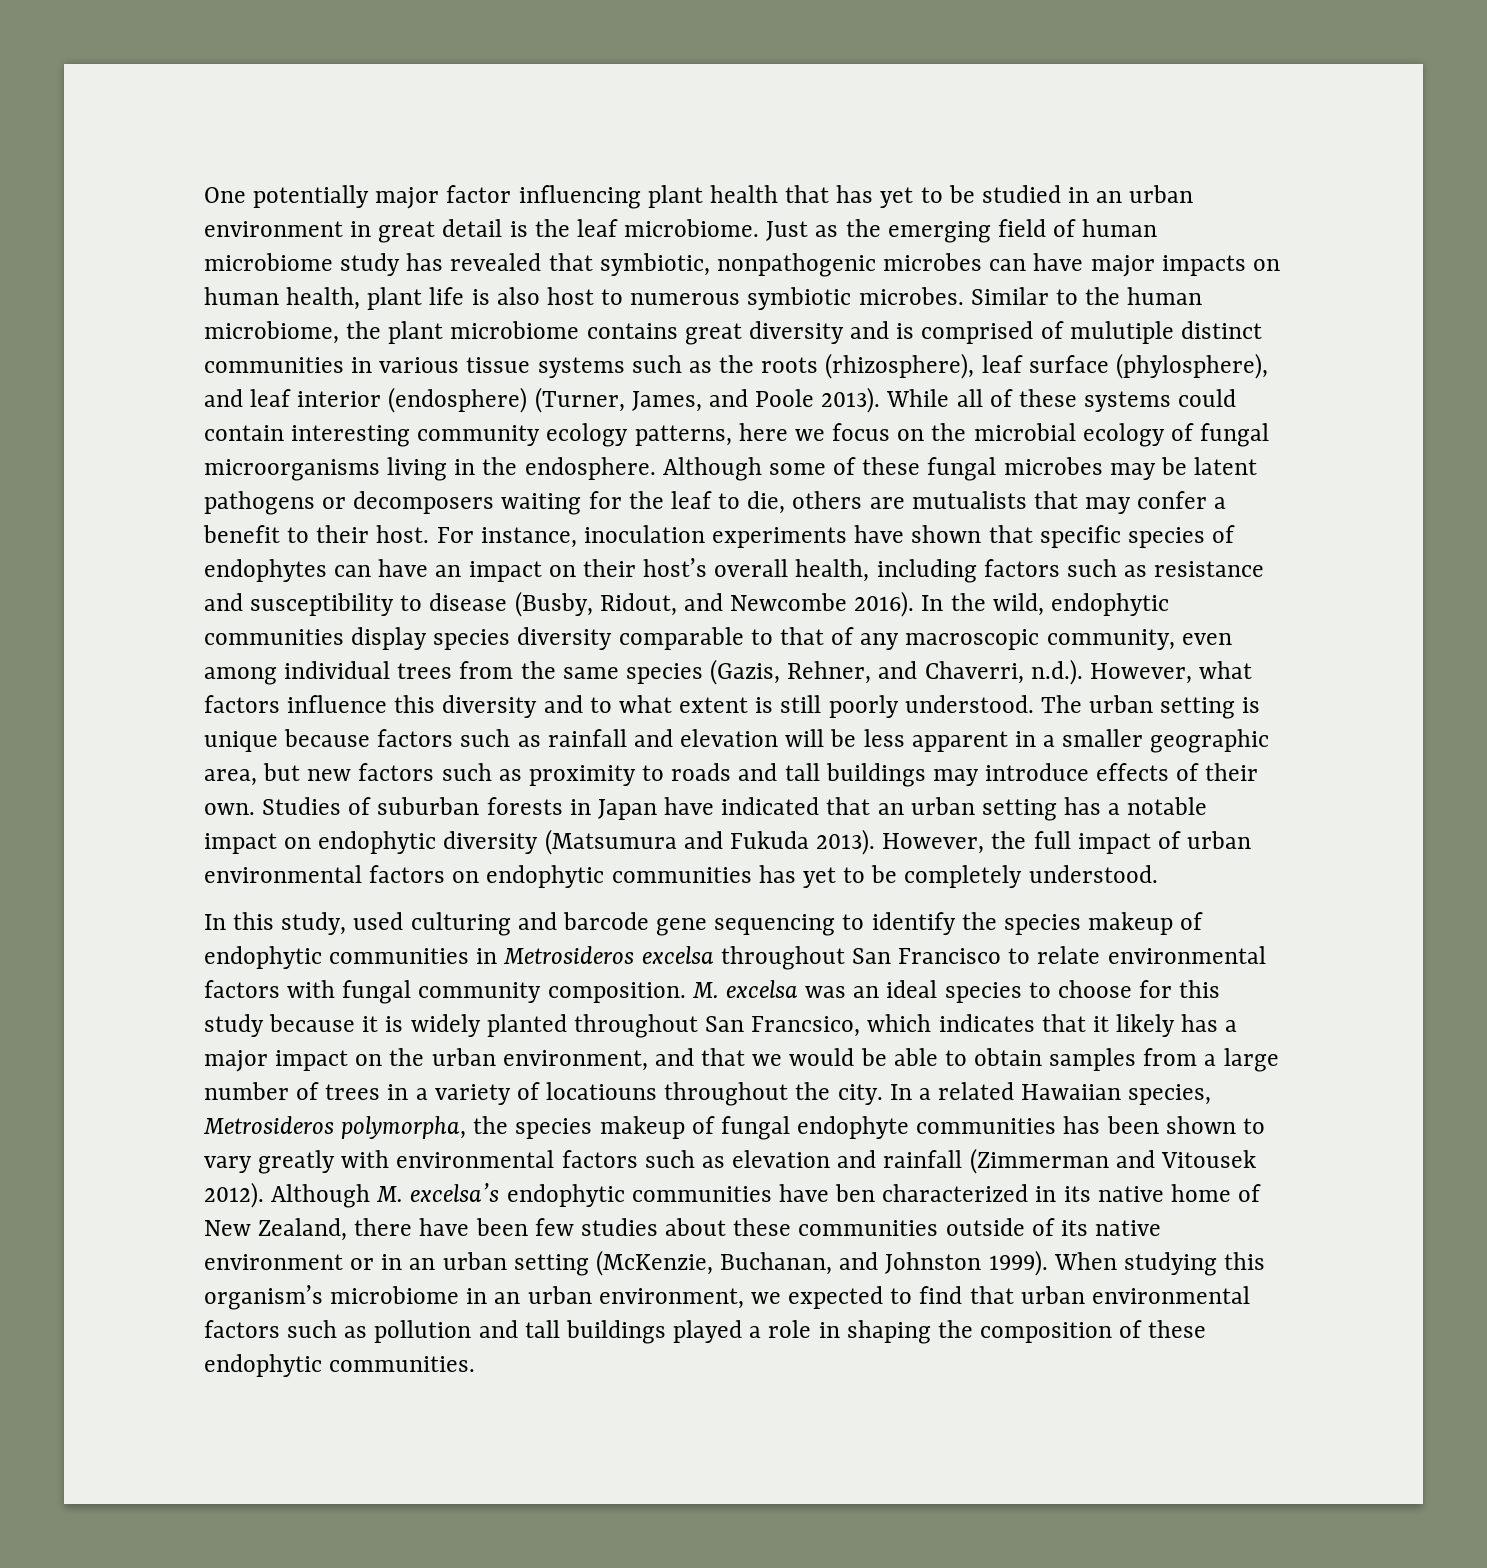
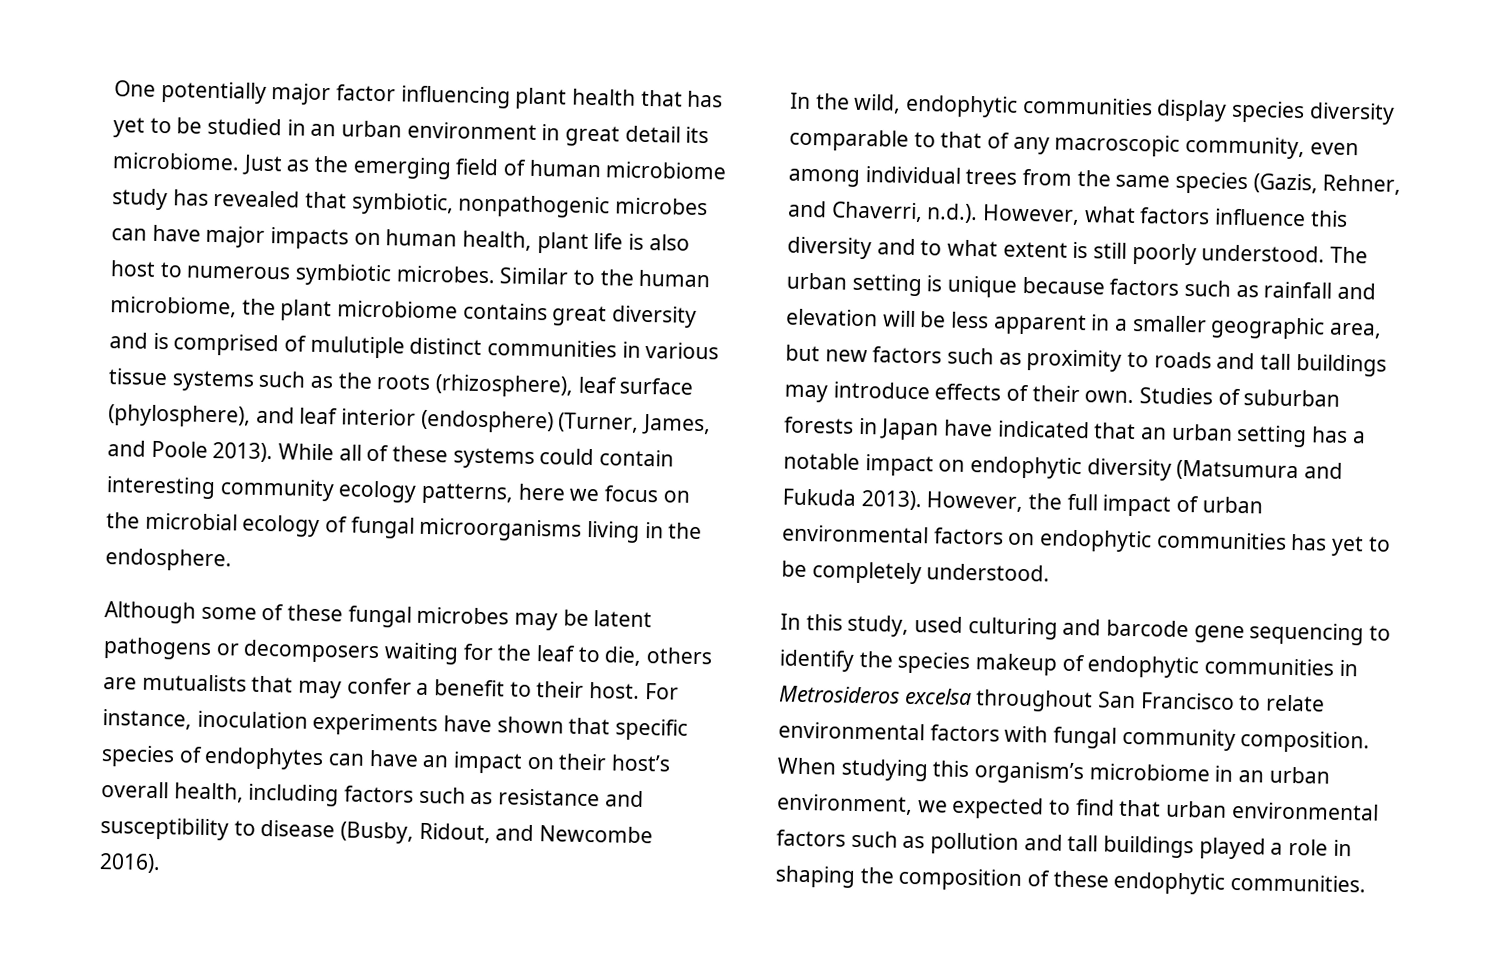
[509,219,618,237] is the leaf -> [685,126,710,144] its
(656, 468) none -> (232, 560) //
(915, 604) none -> (161, 863) //
[691,980,1221,1003] [204,1014,1238,1038] [204,1048,1279,1072] [204,1082,1212,1106] [203,1116,1265,1140] [204,1148,1256,1174] [204,1182,1262,1208] [204,1218,1162,1241] [204,1250,1048,1276] M. excelsa was an ideal species to choose for this study because it is widely planted throughout San Francsico, which indicates that it likely has a major impact on the urban environment, and that we would be able to obtain samples from a large number of trees in a variety of locatiouns throughout the city. In a related Hawaiian species, Metrosideros polymorpha, the species makeup of fungal endophyte communities has been shown to vary greatly with environmental factors such as elevation and rainfall (Zimmerman and Vitousek 2012). Although M. excelsa’s endophytic communities have ben characterized in its native home of New Zealand, there have been few studies about these communities outside of its native environment or in an urban setting (McKenzie, Buchanan, and Johnston 1999). -> (1371, 742) none

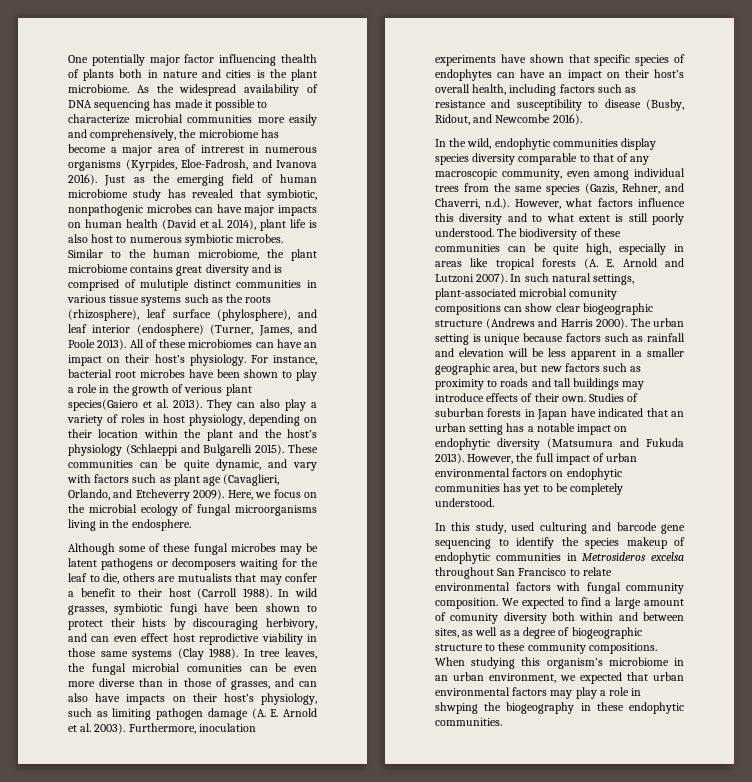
[514,87,724,110] [113,117,710,147] [112,152,240,171] plant health that has yet to be studied in an urban environment in great detail its microbiome. -> [281,54,317,63] [68,69,317,81] [68,84,318,96] [68,99,268,111] [68,114,317,126] [68,129,279,141] [68,144,317,156] [68,159,317,171] [68,174,97,185] thealth of plants both in nature and cities is the plant microbiome. As the widespread availability of DNA sequencing has made it possible to characterize microbial communities more easily and comprehensively, the microbiome has become a major area of intrerest in numerous organisms (Kyrpides, Eloe-Fadrosh, and Ivanova 2016).
[462,230,533,251] health, -> [125,219,257,230] health (David et al. 2014),
[278,443,675,469] [106,476,566,505] While all of these systems could contain interesting community ecology patterns, here -> [129,339,317,348] [68,354,317,366] [68,369,317,381] [68,384,252,396] [68,399,317,411] [67,414,317,426] [68,429,317,441] [68,444,318,456] [68,459,317,471] [67,474,280,486] [68,489,253,501] All of these microbiomes can have an impact on their host’s physiology. For instance, bacterial root microbes have been shown to play a role in the growth of verious plant species(Gaiero et al. 2013). They can also play a variety of roles in host physiology, depending on their location within the plant and the host’s physiology (Schlaeppi and Bulgarelli 2015). These communities can be quite dynamic, and vary with factors such as plant age (Cavaglieri, Orlando, and Etcheverry 2009). Here,
[589,682,679,700] [102,709,192,730] host. For instance, -> [168,588,317,599] [68,603,318,615] [68,618,317,630] [68,633,317,645] [68,648,318,660] [68,663,317,675] [68,678,317,690] [68,693,317,705] [68,708,317,720] [68,723,196,734] host (Carroll 1988). In wild grasses, symbiotic fungi have been shown to protect their hists by discouraging herbivory, and can even effect host reprodictive viability in those same systems (Clay 1988). In tree leaves, the fungal microbial comunities can be even more diverse than in those of grasses, and can also have impacts on their host’s physiology, such as limiting pathogen damage (A. E. Arnold et al. 2003). Furthermore,
(1369, 255) none -> [519,228,621,240] [435,243,684,255] [435,258,684,270] [435,273,635,285] [435,288,618,300] [435,303,653,315] [435,318,651,329] biodiversity of these communities can be quite high, especially in areas like tropical forests (A. E. Arnold and Lutzoni 2007). In such natural settings, plant-associated microbial comunity compositions can show clear biogeographic structure (Andrews and Harris 2000). The
(1371, 742) none -> [501,597,684,609] [435,612,684,624] [435,627,642,639] [435,642,657,654] We expected to find a large amount of comunity diversity both within and between sites, as well as a degree of biogeographic structure to these community compositions.
[1049,799,1115,816] to find -> (622, 678) none
[850,830,1352,860] [775,865,1051,892] such as pollution and tall buildings played a role in shaping the composition of -> [550,687,642,699] [435,702,591,714] may play a role in shwping the biogeography in

